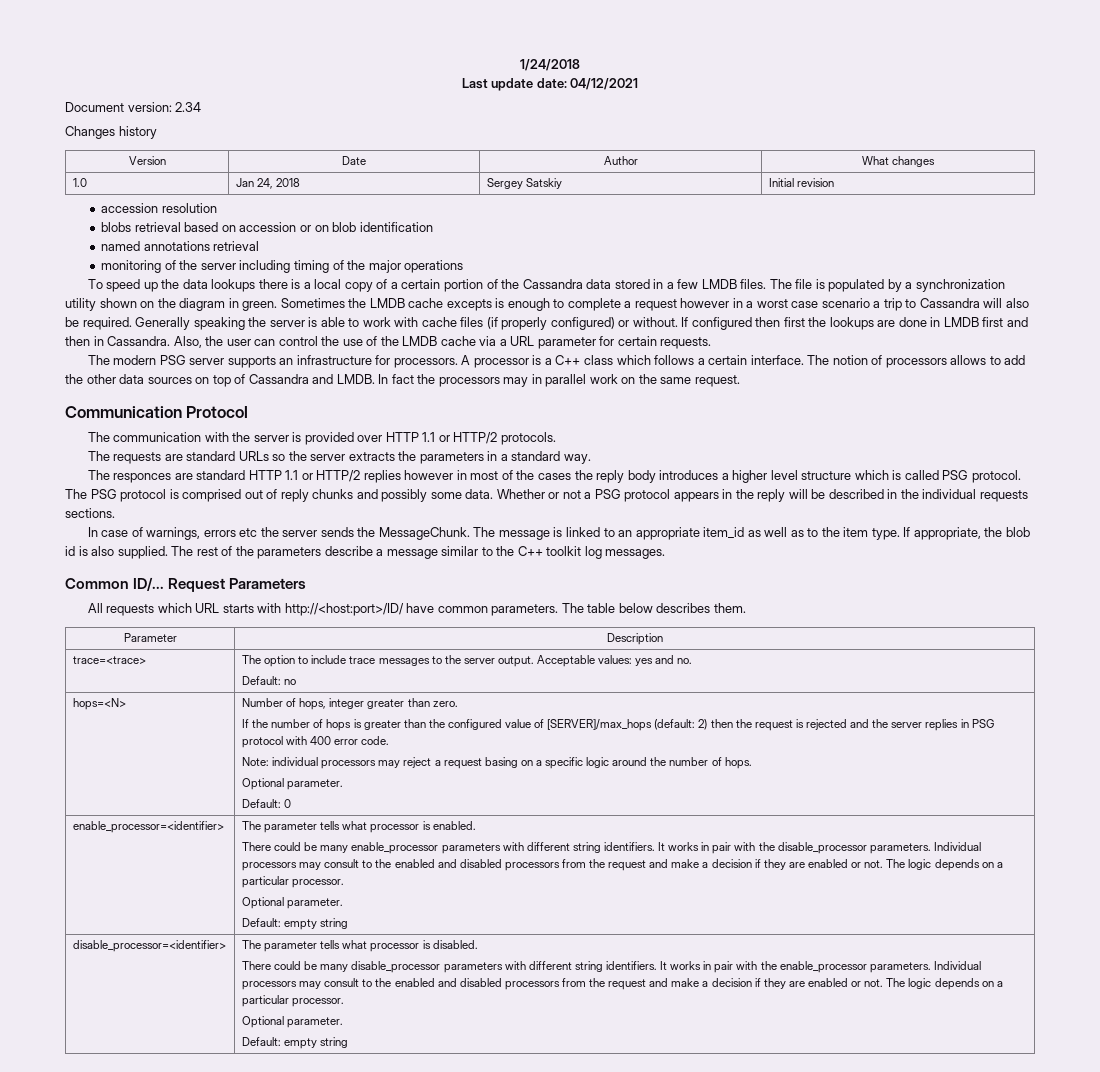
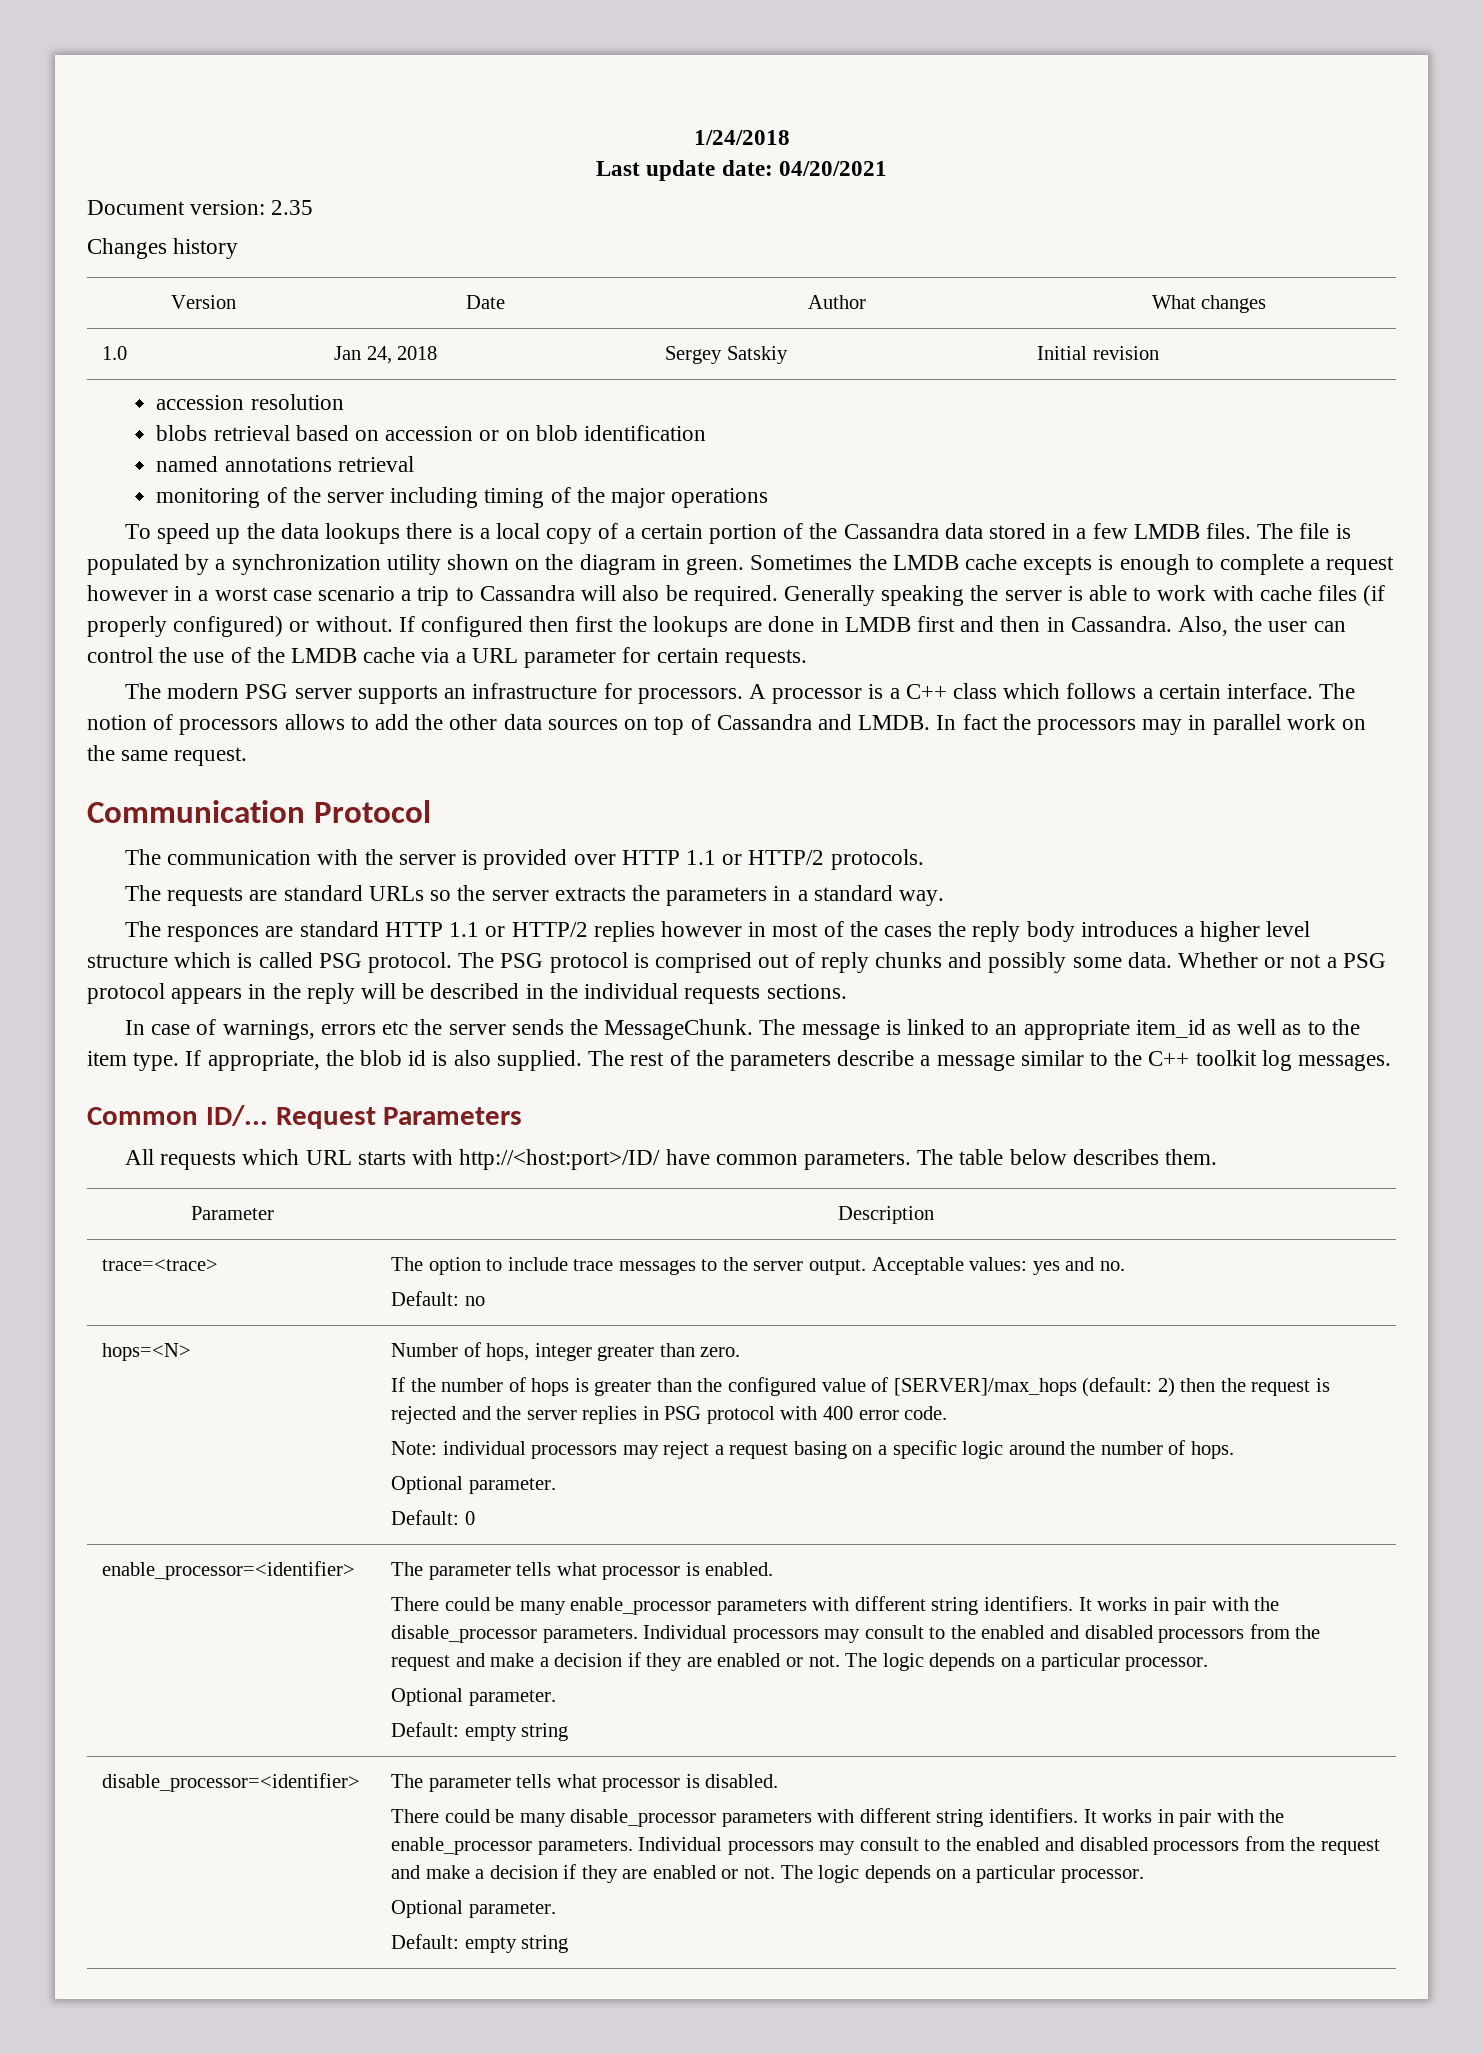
[570,78,639,90] 04/12/2021 -> [778,161,887,176] 04/20/2021
[175,102,202,112] 2.34 -> [271,200,314,215] 2.35

